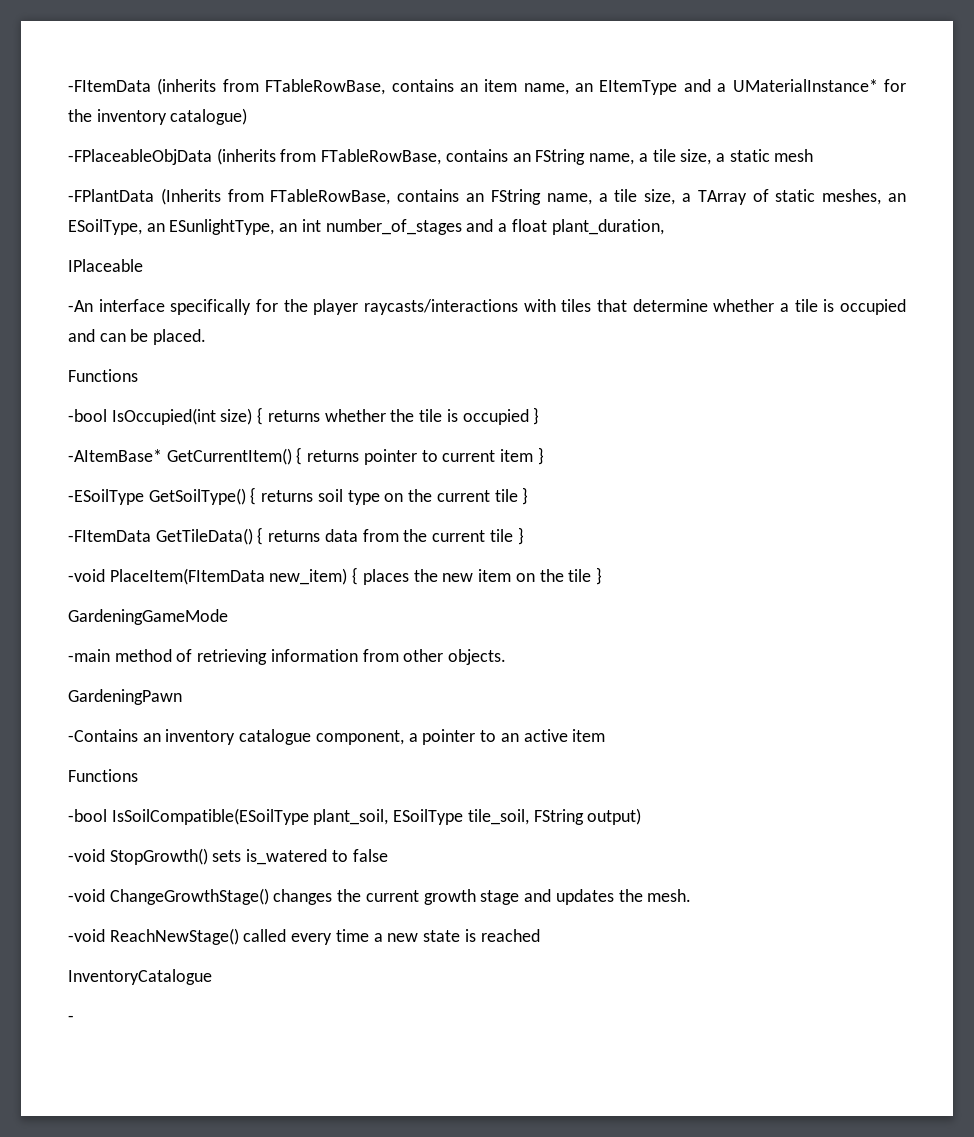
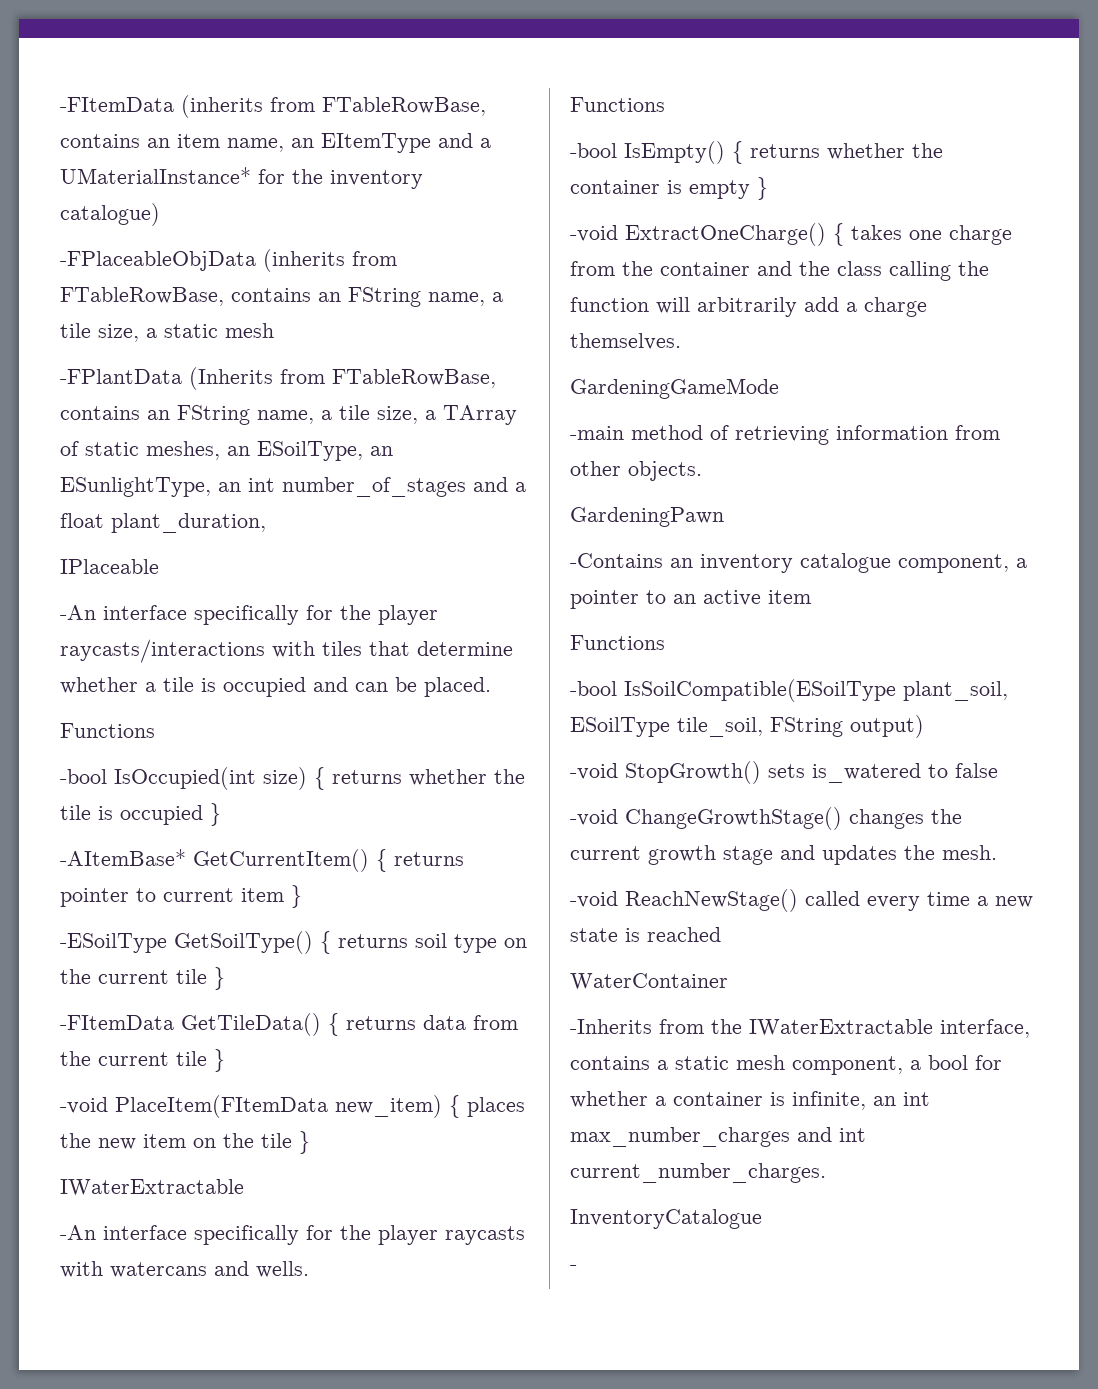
(602, 576) none -> [60,1179,244,1196] [60,1225,525,1245] [60,1261,309,1278] [570,97,665,112] [570,141,943,164] [570,177,768,200] [570,223,1012,246] [570,261,989,281] [570,297,927,317] [570,333,681,350] // IWaterExtractable // -An interface specifically for the player raycasts with watercans and wells. // Functions // -bool IsEmpty() { returns whether the container is empty } // -void ExtractOneCharge() { takes one charge from the container and the class calling the function will arbitrarily add a charge themselves.
(540, 935) none -> [570,973,728,990] [570,1019,1030,1038] [570,1055,1002,1075] [570,1091,930,1110] [570,1127,866,1147] [570,1163,826,1183] // WaterContainer // -Inherits from the IWaterExtractable interface, contains a static mesh component, a bool for whether a container is infinite, an int max_number_charges and int current_number_charges.

